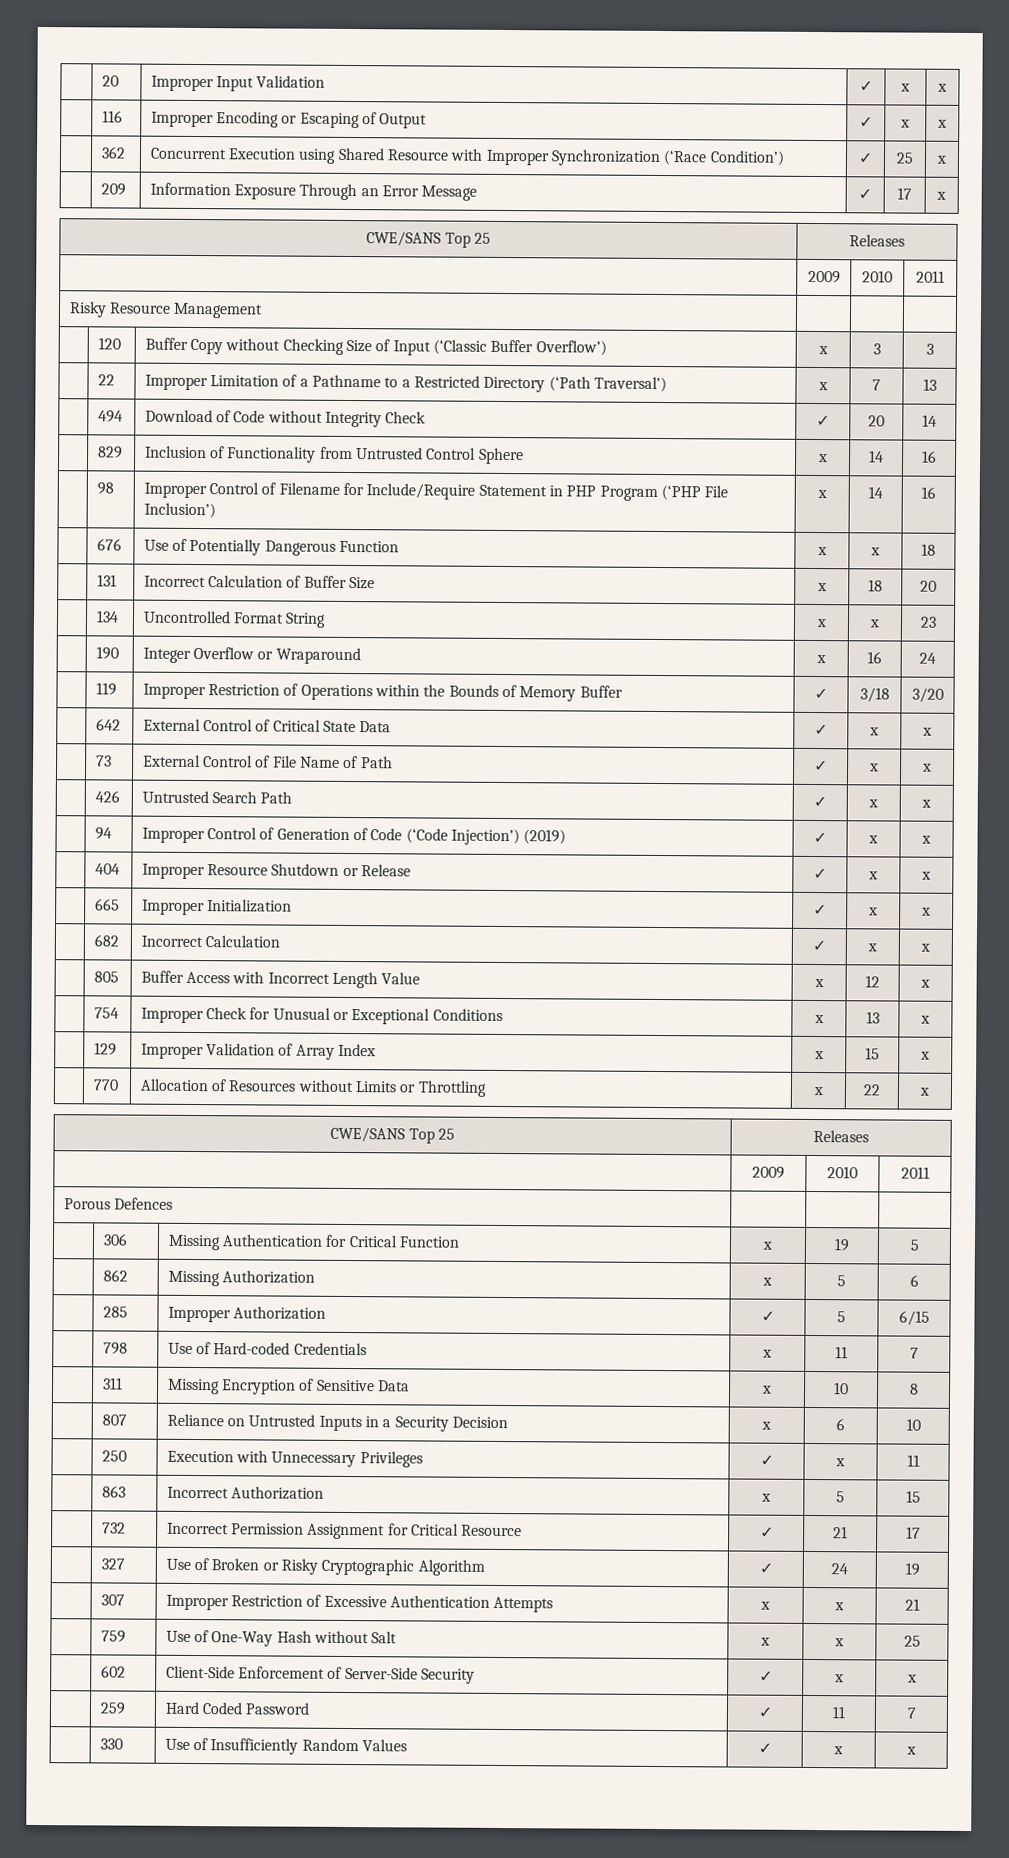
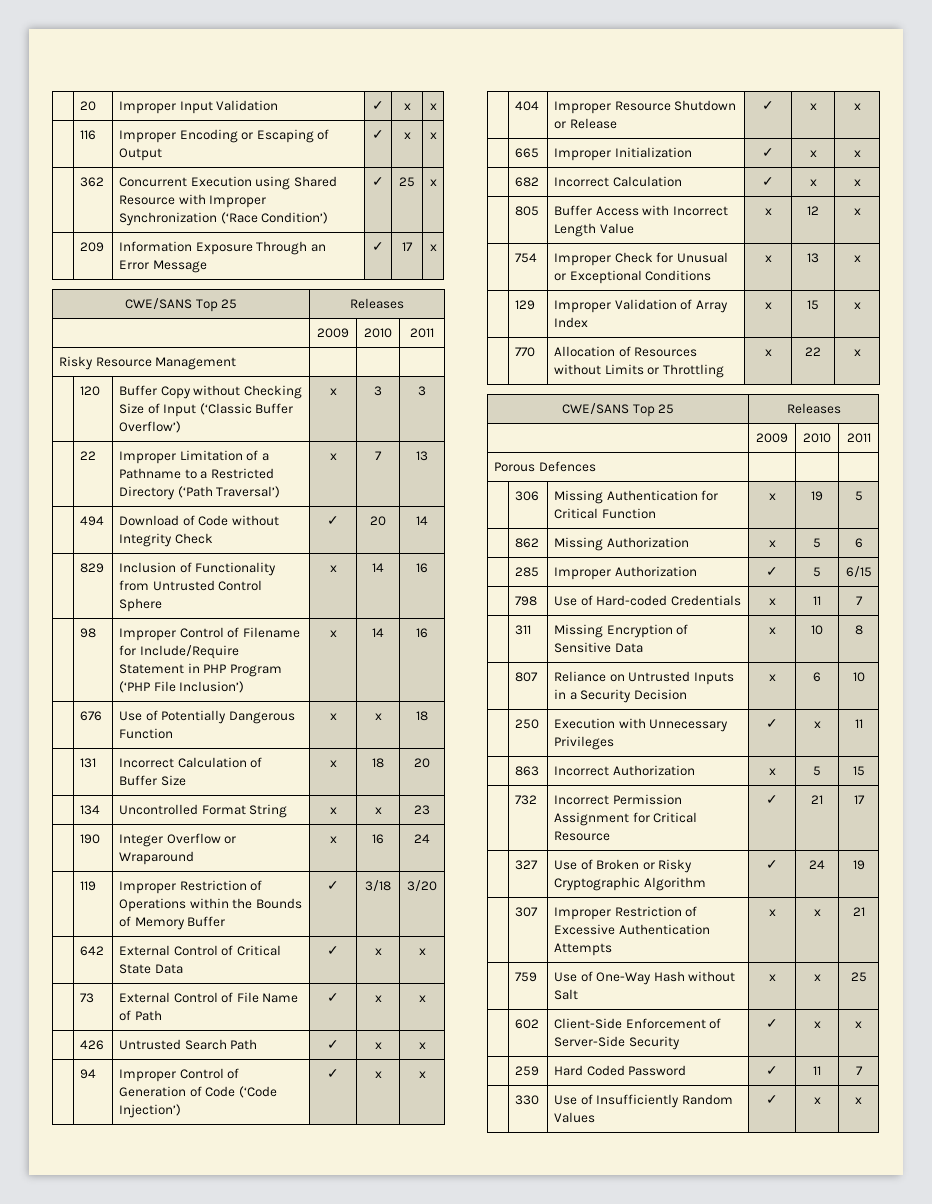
[523,829,567,845] (2019) -> (181, 1111) none

